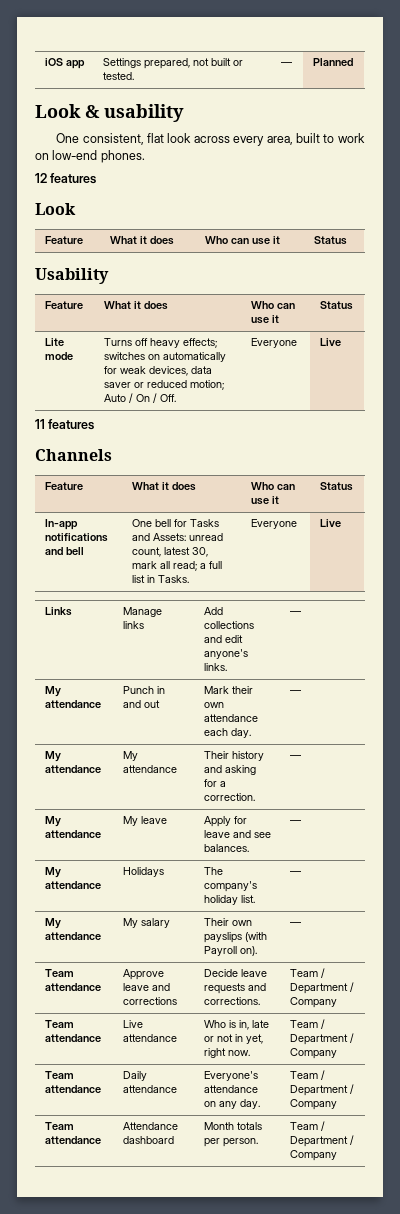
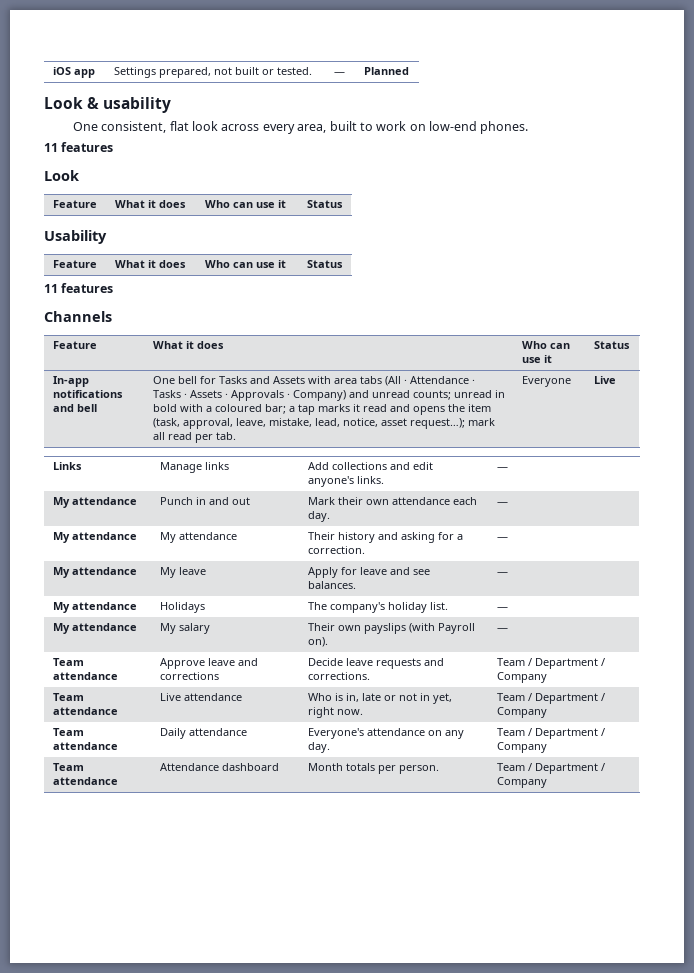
[35,173,47,183] 12 -> [44,143,58,152] 11
[44,338,64,346] [44,352,73,360] [103,338,217,348] [103,352,226,362] [103,366,212,376] [103,380,224,390] [103,393,176,403] [250,338,297,348] [319,338,341,346] // Lite mode | Turns off heavy effects; switches on automatically for weak devices, data saver or reduced motion; Auto / On / Off. | Everyone | Live -> (343, 264) none
[152,533,223,541] [131,547,208,557] [131,561,222,571] [131,575,189,583] Assets: unread count, latest 30, mark all read; a full list in Tasks. -> [272,376,475,386] [152,390,505,401] [152,404,491,415] [152,418,495,429] [152,432,236,443] Assets with area tabs (All · Attendance · Tasks · Assets · Approvals · Company) and unread counts; unread in bold with a coloured bar; a tap marks it read and opens the item (task, approval, leave, mistake, lead, notice, asset request…); mark all read per tab.

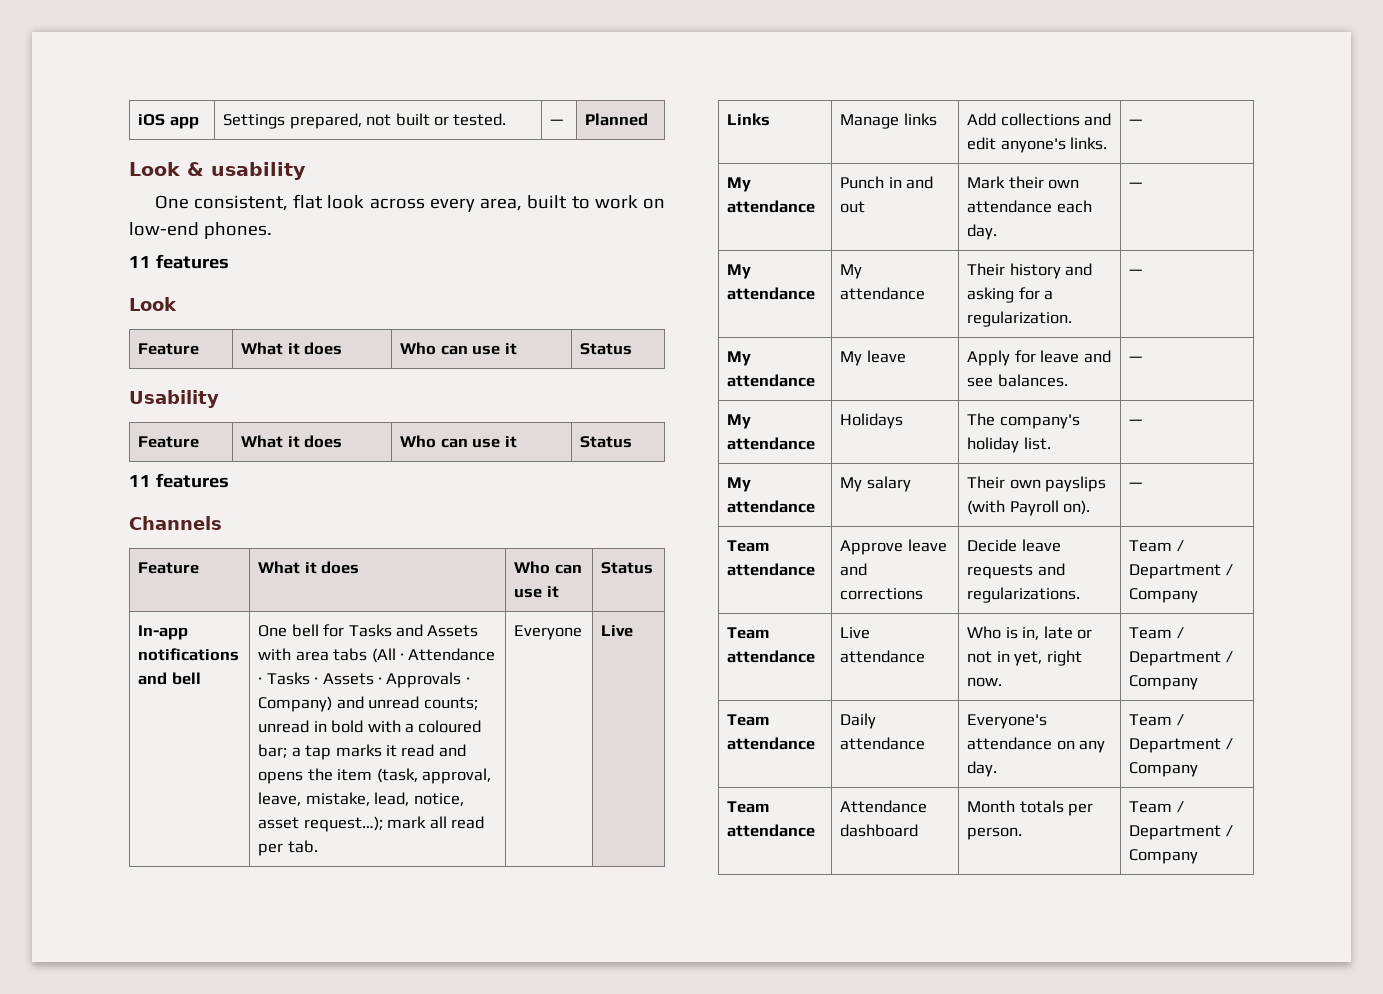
[307,546,365,554] correction. -> [967,311,1073,327] regularization.
[307,672,370,680] corrections. -> [967,587,1081,603] regularizations.

